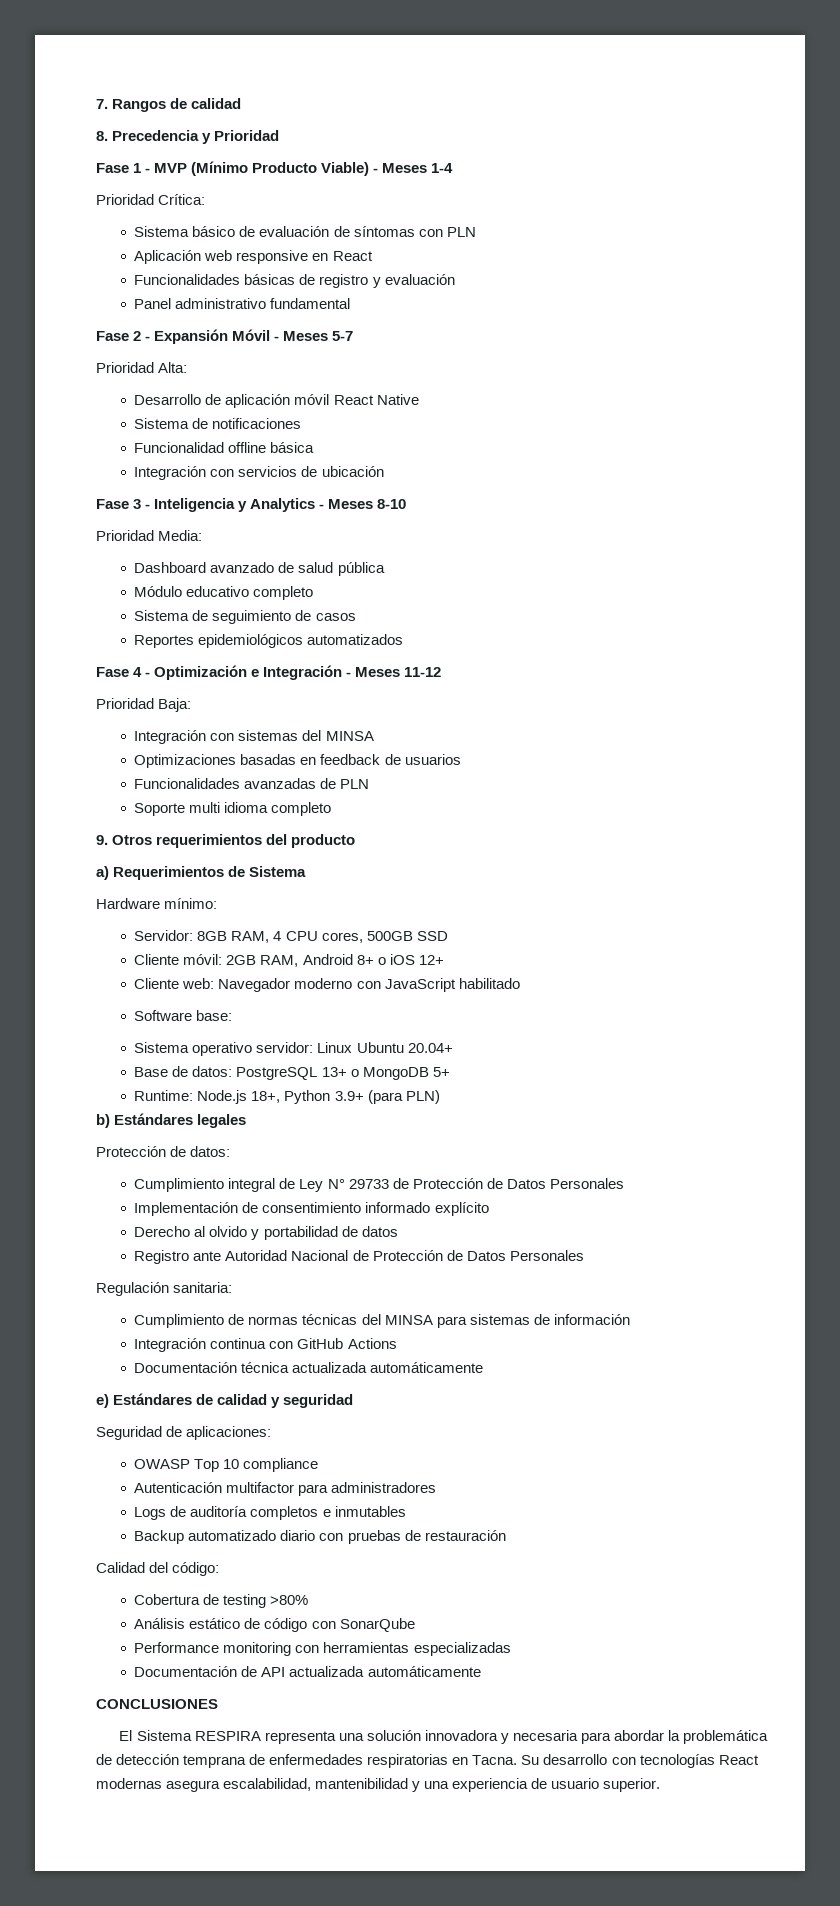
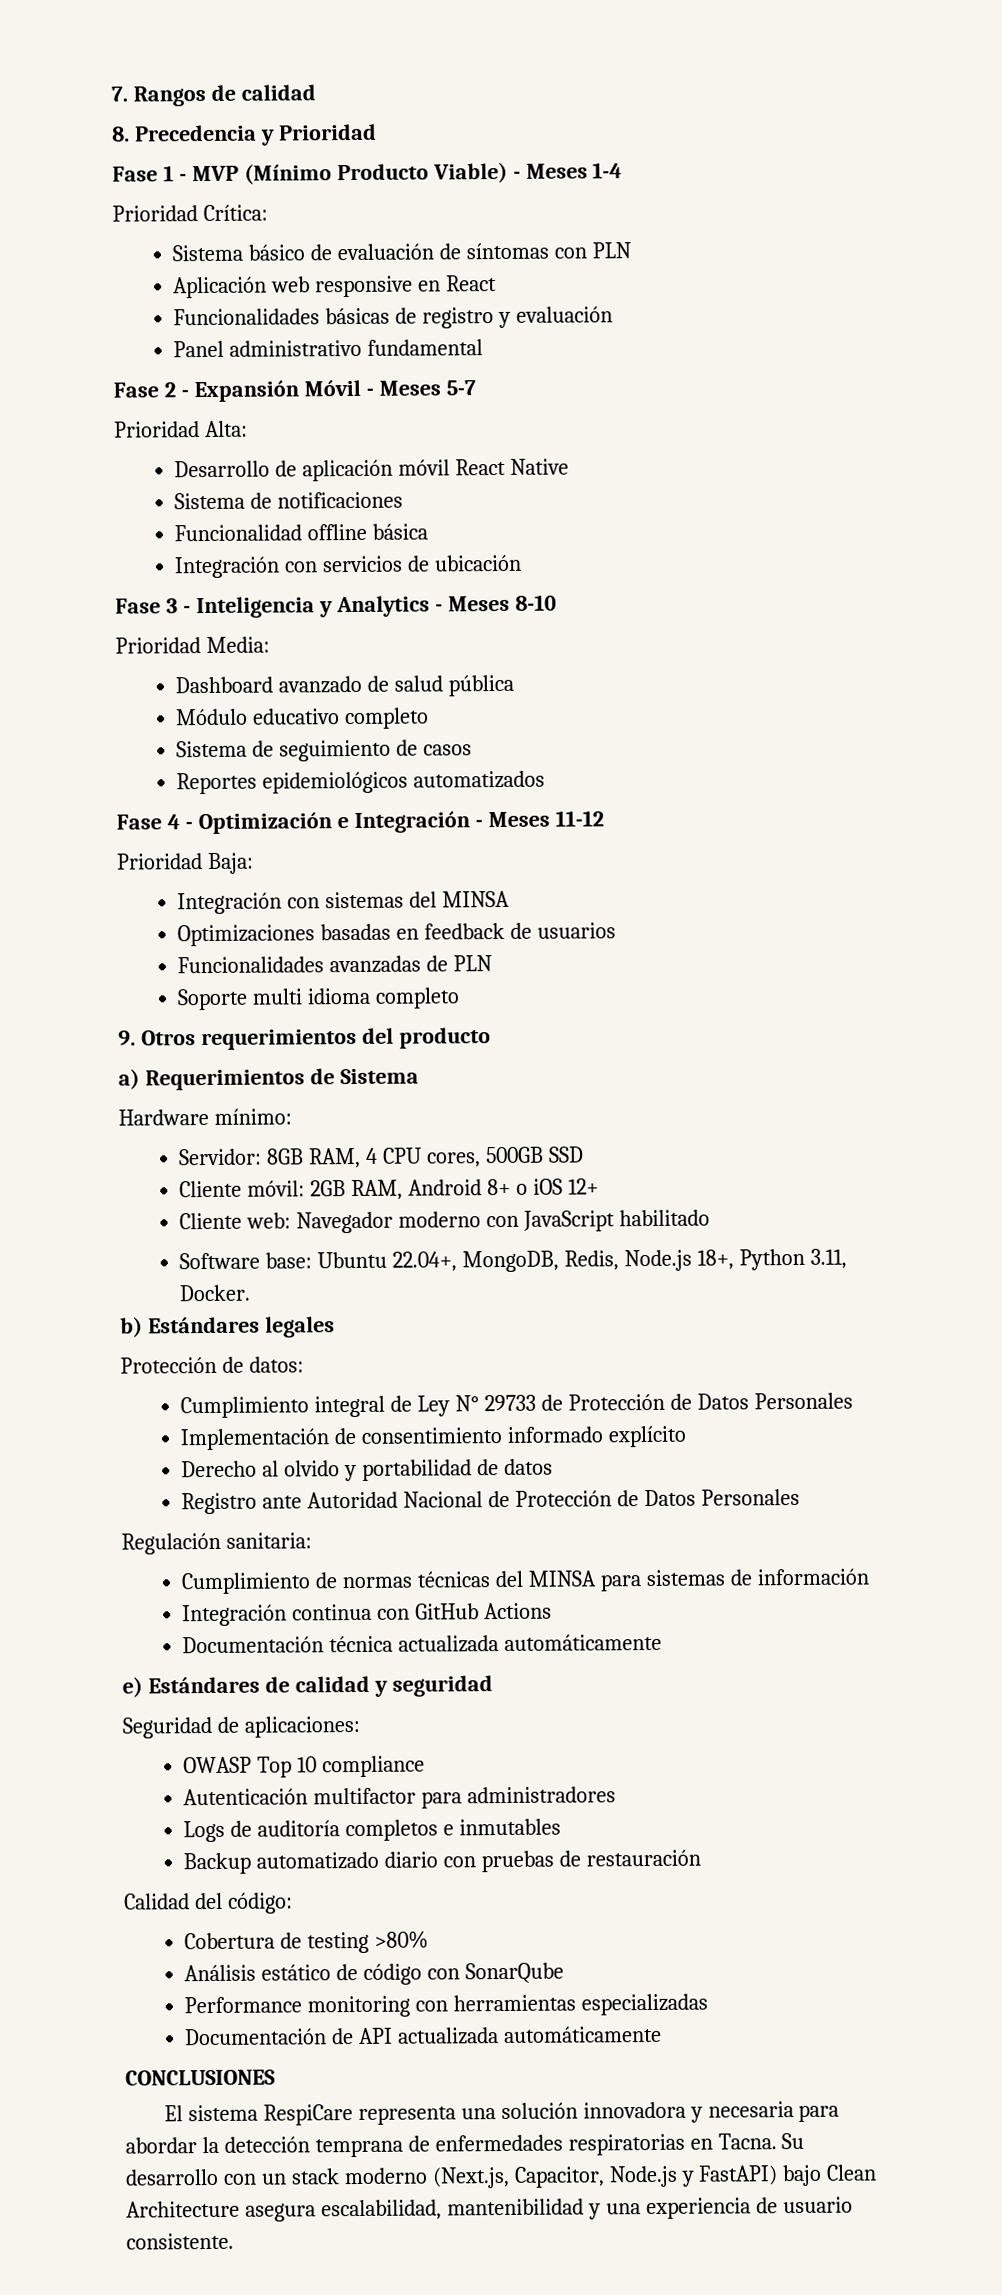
[134,1042,453,1056] [134,1066,450,1080] [134,1090,440,1104] // Sistema operativo servidor: Linux Ubuntu 20.04+ // Base de datos: PostgreSQL 13+ o MongoDB 5+ // Runtime: Node.js 18+, Python 3.9+ (para PLN) -> [317,1248,847,1273] [179,1284,252,1302] Ubuntu 22.04+, MongoDB, Redis, Node.js 18+, Python 3.11, Docker.
[136,1730,261,1741] Sistema RESPIRA -> [187,2104,353,2126] sistema RespiCare
[683,1730,769,1744] [96,1754,112,1765] problemática de -> (219, 2145) none
[639,1754,759,1768] [96,1778,162,1789] tecnologías React modernas -> [260,2164,878,2189] [126,2200,240,2218] un stack moderno (Next.js, Capacitor, Node.js y FastAPI) bajo Clean Architecture
[603,1778,661,1792] superior. -> [126,2232,234,2250] consistente.

